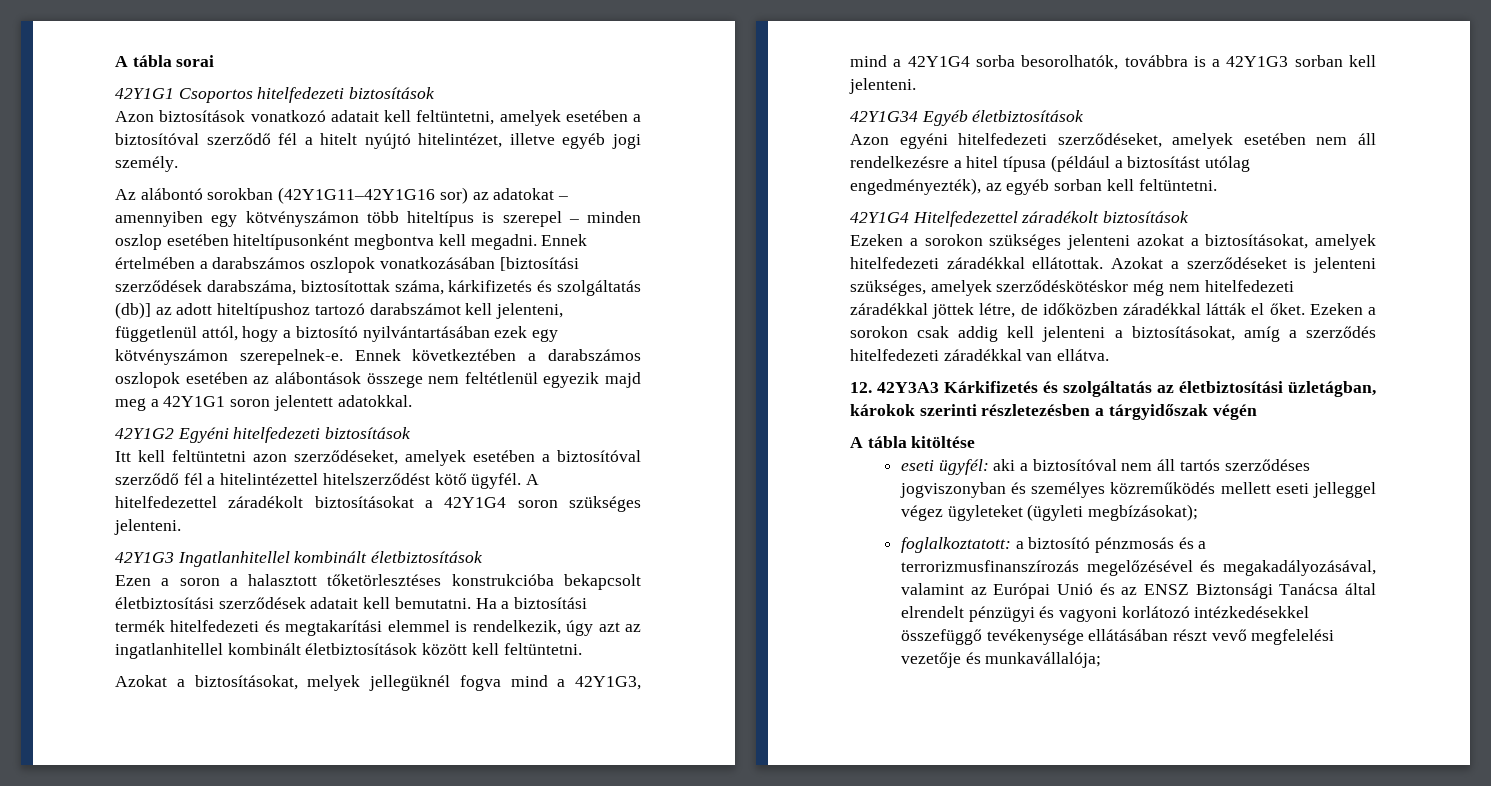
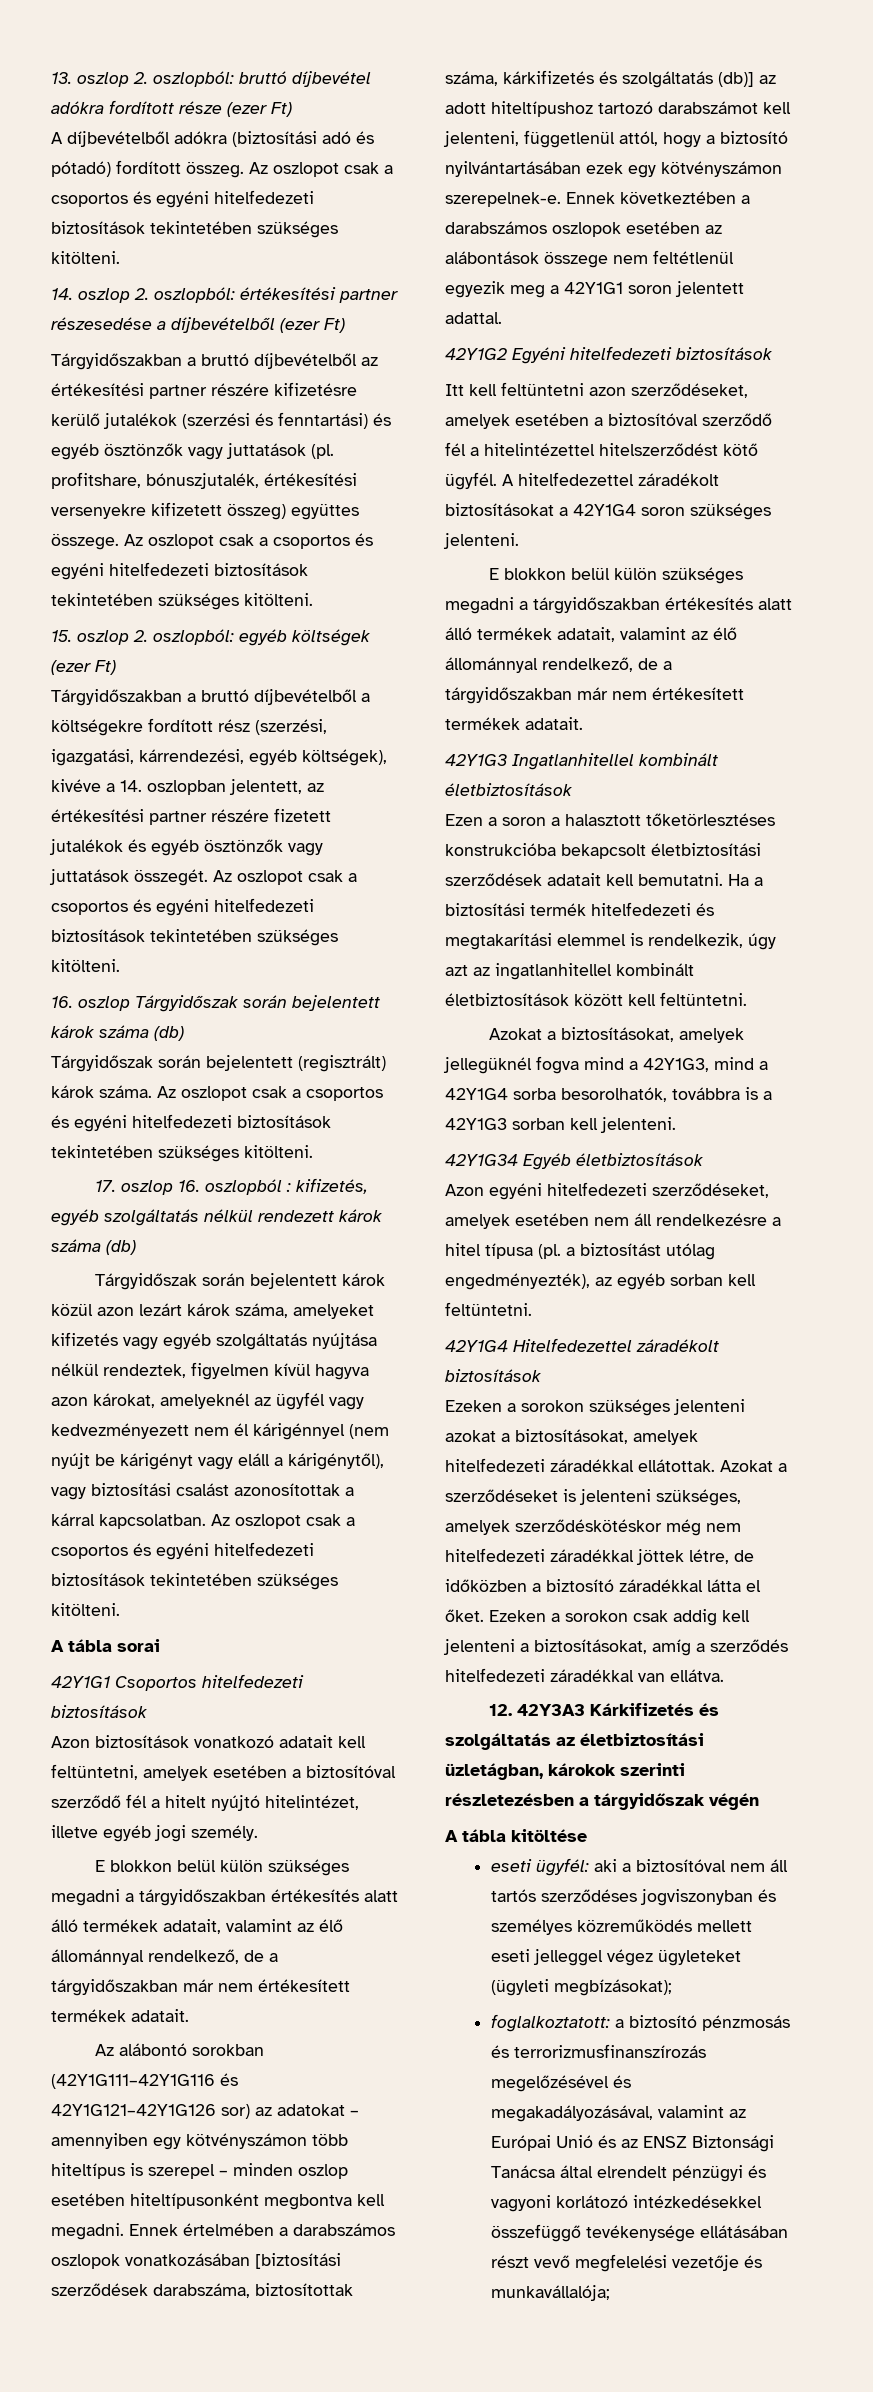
(115, 61) none -> [51,71,371,87] [51,100,292,117] [51,131,374,147] [51,160,393,178] [51,190,314,208] [51,221,338,238] [51,251,120,264] [51,287,398,303] [51,317,345,333] [51,353,378,370] [51,382,357,399] [51,412,391,429] [51,443,334,460] [51,472,357,489] [51,502,359,520] [51,533,373,550] [51,562,308,580] [51,593,313,610] [51,629,370,646] [51,660,116,675] [51,689,370,706] [51,718,327,736] [51,749,387,766] [51,779,324,795] [51,808,331,825] [49,839,323,856] [49,869,357,886] [51,898,314,916] [51,929,338,946] [51,959,120,972] [51,995,380,1012] [51,1025,184,1041] [51,1055,386,1072] [51,1085,383,1101] [51,1114,331,1132] [51,1145,313,1162] [95,1178,369,1195] [51,1209,382,1226] [51,1239,136,1255] [95,1273,386,1290] [51,1303,374,1319] [51,1332,377,1350] [51,1362,369,1380] [51,1392,364,1410] [51,1423,389,1440] [51,1453,384,1470] [51,1483,354,1500] [51,1513,355,1529] [51,1542,314,1560] [51,1573,338,1590] [51,1603,120,1616] 13. oszlop 2. oszlopból: bruttó díjbevétel adókra fordított része (ezer Ft) // A díjbevételből adókra (biztosítási adó és pótadó) fordított összeg. Az oszlopot csak a csoportos és egyéni hitelfedezeti biztosítások tekintetében szükséges kitölteni. // 14. oszlop 2. oszlopból: értékesítési partner részesedése a díjbevételből (ezer Ft) // Tárgyidőszakban a bruttó díjbevételből az értékesítési partner részére kifizetésre kerülő jutalékok (szerzési és fenntartási) és egyéb ösztönzők vagy juttatások (pl. profitshare, bónuszjutalék, értékesítési versenyekre kifizetett összeg) együttes összege. Az oszlopot csak a csoportos és egyéni hitelfedezeti biztosítások tekintetében szükséges kitölteni. // 15. oszlop 2. oszlopból: egyéb költségek (ezer Ft) // Tárgyidőszakban a bruttó díjbevételből a költségekre fordított rész (szerzési, igazgatási, kárrendezési, egyéb költségek), kivéve a 14. oszlopban jelentett, az értékesítési partner részére fizetett jutalékok és egyéb ösztönzők vagy juttatások összegét. Az oszlopot csak a csoportos és egyéni hitelfedezeti biztosítások tekintetében szükséges kitölteni. // 16. oszlop Tárgyidőszak során bejelentett károk száma (db) // Tárgyidőszak során bejelentett (regisztrált) károk száma. Az oszlopot csak a csoportos és egyéni hitelfedezeti biztosítások tekintetében szükséges kitölteni. // 17. oszlop 16. oszlopból : kifizetés, egyéb szolgáltatás nélkül rendezett károk száma (db) // Tárgyidőszak során bejelentett károk közül azon lezárt károk száma, amelyeket kifizetés vagy egyéb szolgáltatás nyújtása nélkül rendeztek, figyelmen kívül hagyva azon károkat, amelyeknél az ügyfél vagy kedvezményezett nem él kárigénnyel (nem nyújt be kárigényt vagy eláll a kárigénytől), vagy biztosítási csalást azonosítottak a kárral kapcsolatban. Az oszlopot csak a csoportos és egyéni hitelfedezeti biztosítások tekintetében szükséges kitölteni. //
(178, 164) none -> [95,1859,350,1876] [51,1889,398,1906] [51,1919,343,1934] [51,1949,278,1965] [51,1979,350,1996] [51,2009,189,2022] // E blokkon belül külön szükséges megadni a tárgyidőszakban értékesítés alatt álló termékek adatait, valamint az élő állománnyal rendelkező, de a tárgyidőszakban már nem értékesített termékek adatait.
[278,187,436,204] (42Y1G11–42Y1G16 -> [51,2073,238,2089] [51,2104,216,2116] (42Y1G111–42Y1G116 és 42Y1G121–42Y1G126
[605,372,641,388] majd -> (505, 289) none
[337,395,412,407] adatokkal. -> [445,312,502,324] adattal.
(181, 527) none -> [489,567,744,584] [445,597,792,614] [445,627,737,642] [445,657,672,673] [445,687,744,704] [445,717,583,730] // E blokkon belül külön szükséges megadni a tárgyidőszakban értékesítés alatt álló termékek adatait, valamint az élő állománnyal rendelkező, de a tárgyidőszakban már nem értékesített termékek adatait.
[307,675,361,691] melyek -> [679,1028,745,1043] amelyek
[1050,155,1110,172] (például -> [538,1244,561,1259] (pl.
[1123,303,1247,315] záradékkal látták -> [532,1579,741,1592] a biztosító záradékkal látta
[1198,541,1207,549] a -> (509, 2051) none

